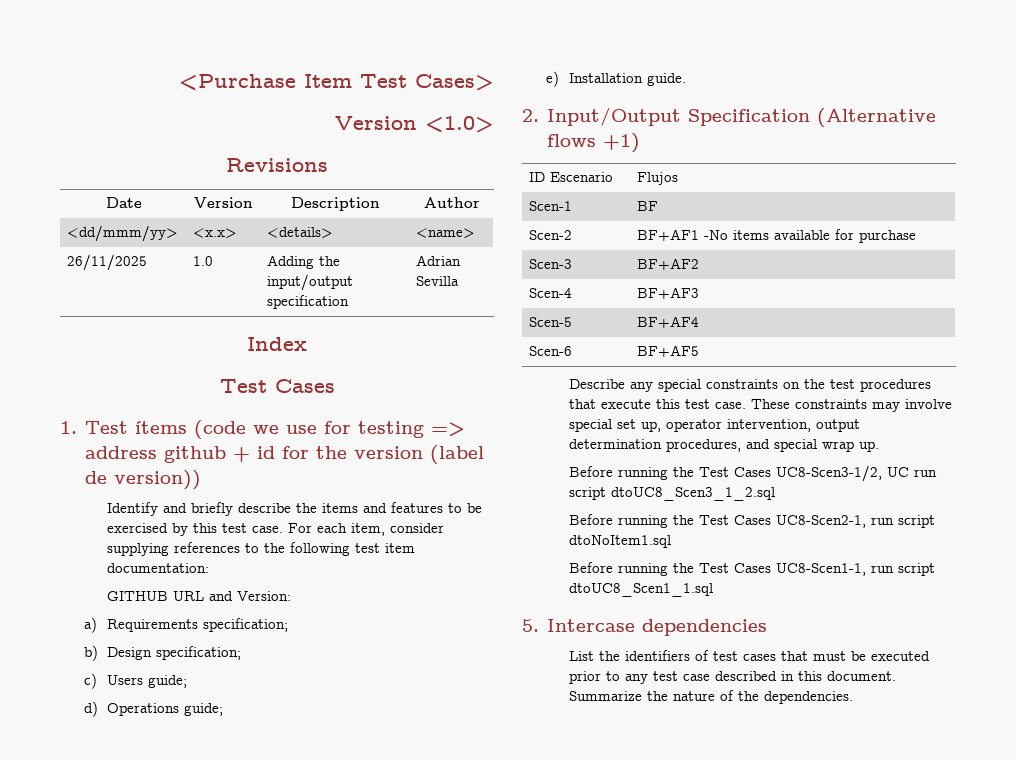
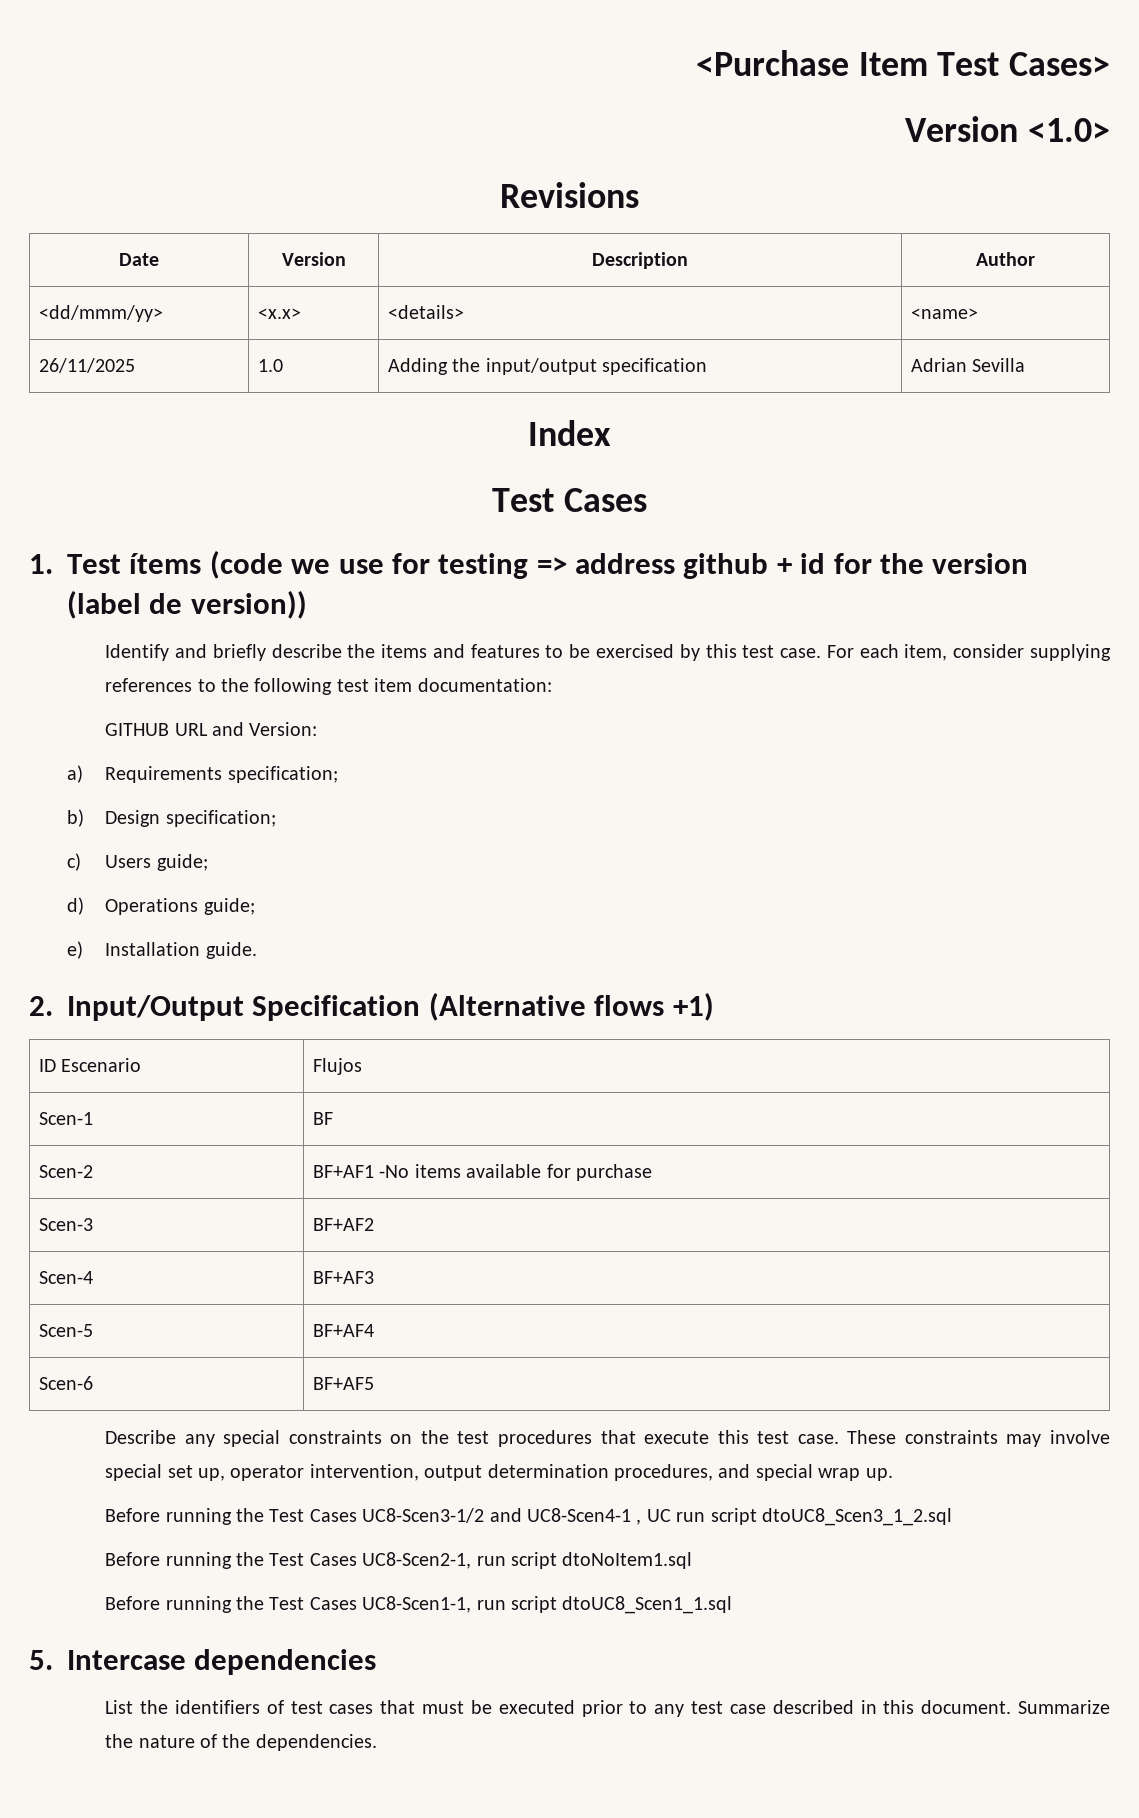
[775,465,882,482] UC8-Scen3-1/2, -> [362,1508,642,1525] UC8-Scen3-1/2 and UC8-Scen4-1 ,

